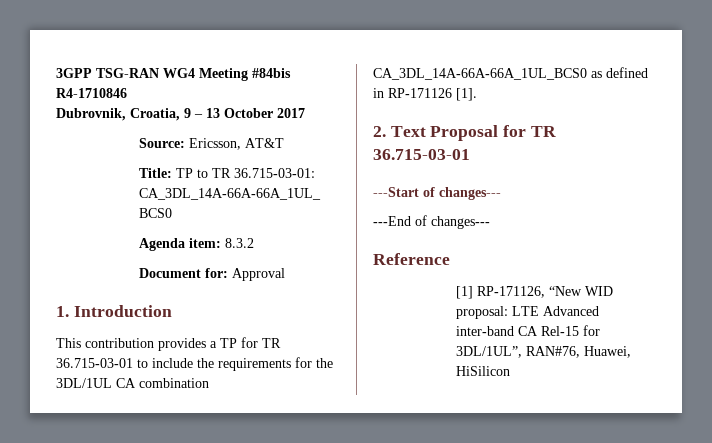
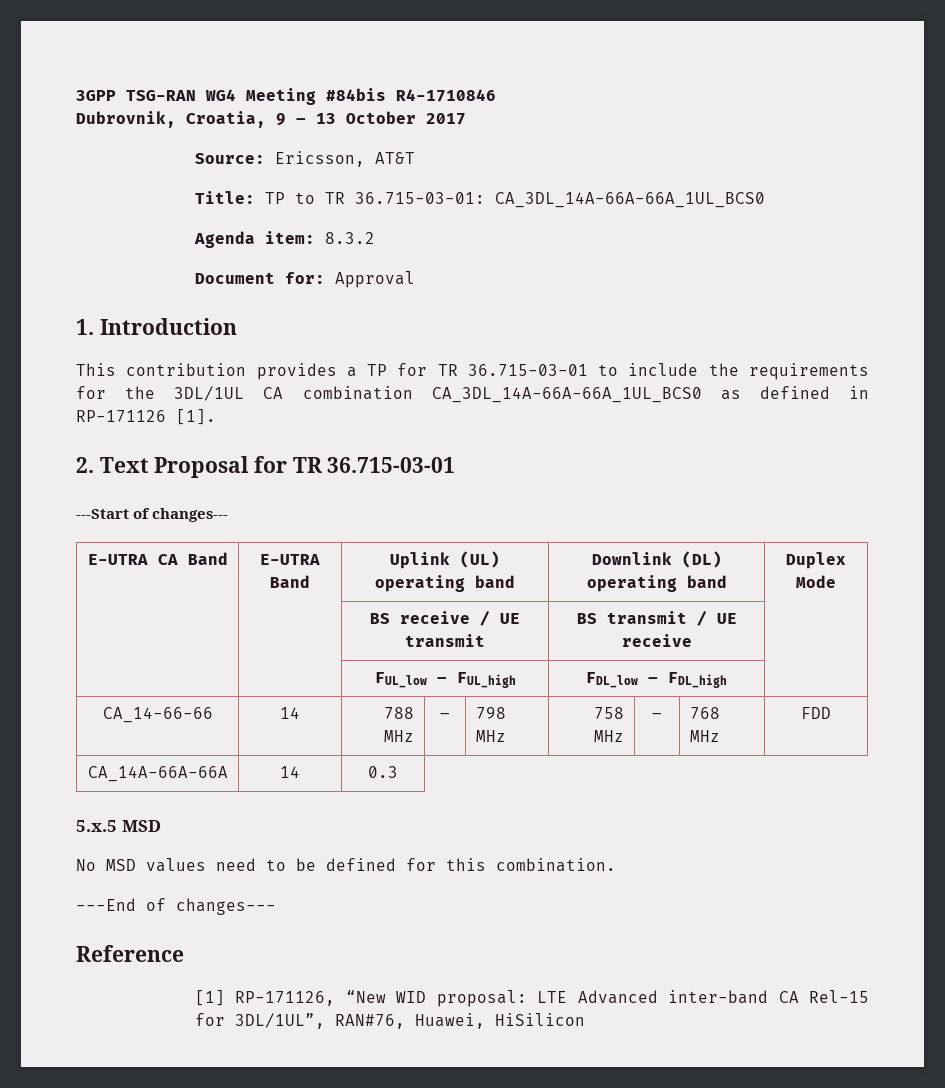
(501, 193) none -> [87,552,228,565] [260,554,320,565] [270,575,310,588] [390,551,500,569] [375,575,515,592] [591,551,722,568] [586,575,727,592] [786,552,846,569] [796,575,836,588] [370,611,520,626] [405,634,485,647] [576,611,737,626] [621,634,692,647] [374,672,516,688] [586,672,727,688] [102,707,213,723] [280,707,300,719] [384,707,415,719] [384,730,415,742] [440,713,450,719] [475,707,506,719] [475,730,506,742] [594,707,625,719] [594,730,625,742] [652,713,662,719] [689,707,720,719] [689,730,720,742] [801,707,831,719] [87,766,228,782] [280,766,300,778] [368,766,398,778] [76,820,161,832] [76,858,616,872] // E-UTRA CA Band | E-UTRA Band | Uplink (UL) operating band | Downlink (DL) operating band | Duplex Mode // | | BS receive / UE transmit | BS transmit / UE receive | // | | FUL_low – FUL_high | FDL_low – FDL_high | // CA_14-66-66 | 14 | 788 MHz | – | 798 MHz | 758 MHz | – | 768 MHz | FDD // CA_14A-66A-66A | 14 | 0.3 // 5.x.5 MSD // No MSD values need to be defined for this combination.

